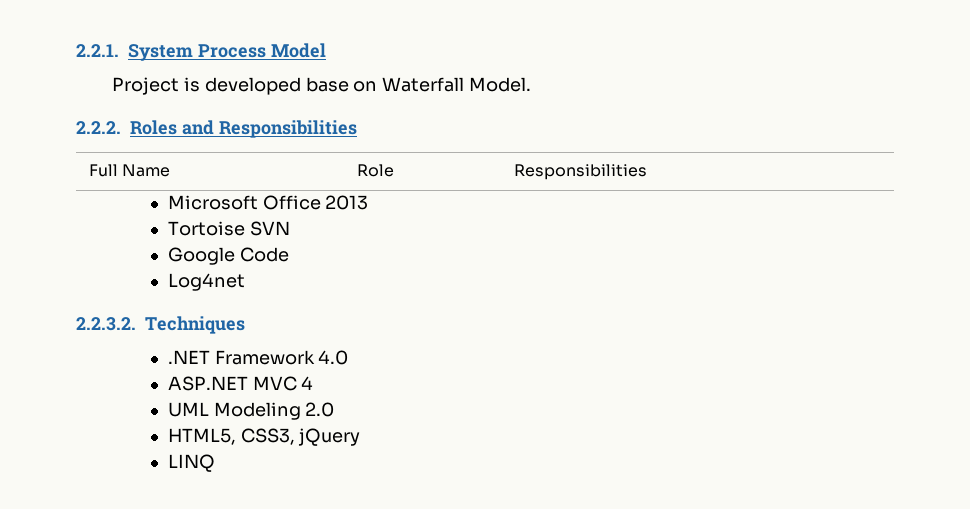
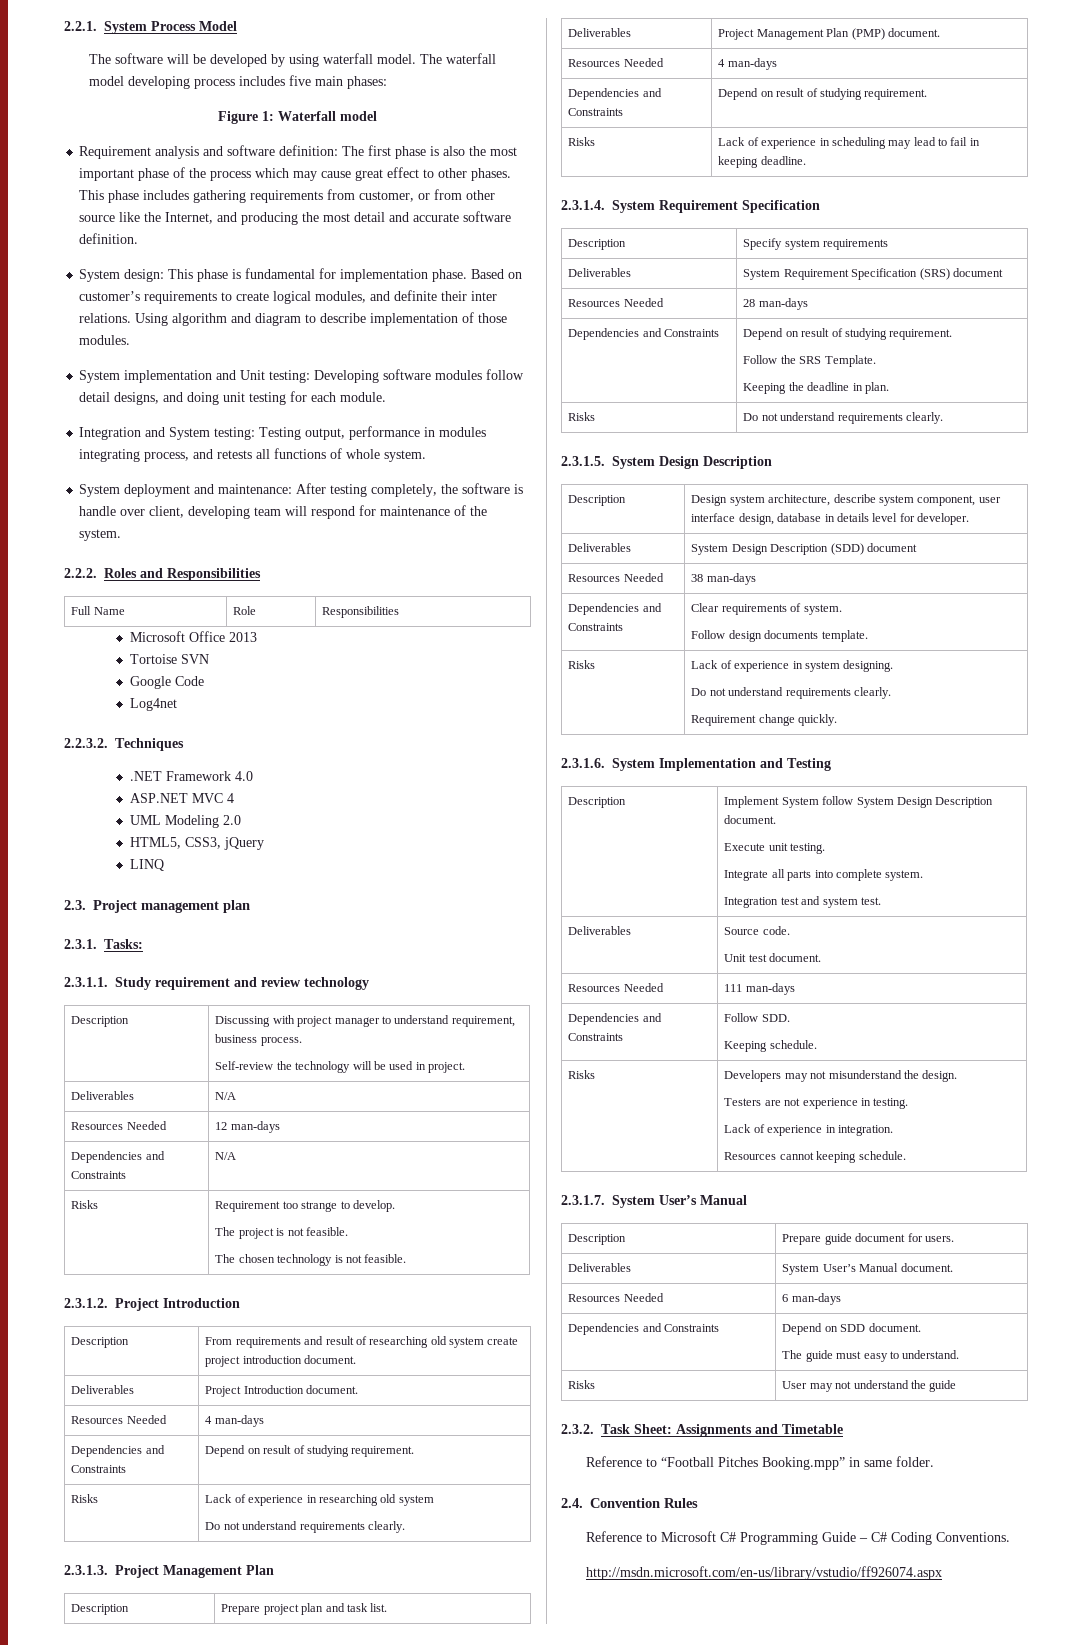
[111,77,532,95] Project is developed base on Waterfall Model. -> [89,53,497,67] [89,75,388,89] [218,111,377,124] [79,145,518,159] [79,167,512,181] [79,189,496,203] [79,211,512,225] [79,233,139,244] [79,268,523,282] [79,290,498,304] [79,312,508,326] [79,335,131,345] [79,369,525,383] [79,391,387,405] [79,426,487,440] [79,448,427,462] [79,483,524,497] [79,505,488,519] [79,529,122,541] The software will be developed by using waterfall model. The waterfall model developing process includes five main phases: // Figure 1: Waterfall model // Requirement analysis and software definition: The first phase is also the most important phase of the process which may cause great effect to other phases. This phase includes gathering requirements from customer, or from other source like the Internet, and producing the most detail and accurate software definition. // System design: This phase is fundamental for implementation phase. Based on customer’s requirements to create logical modules, and definite their inter relations. Using algorithm and diagram to describe implementation of those modules. // System implementation and Unit testing: Developing software modules follow detail designs, and doing unit testing for each module. // Integration and System testing: Testing output, performance in modules integrating process, and retests all functions of whole system. // System deployment and maintenance: After testing completely, the software is handle over client, developing team will respond for maintenance of the system.
(215, 463) none -> [64,900,250,913] [64,939,143,949] [64,977,369,990] [71,1016,130,1027] [215,1015,515,1027] [215,1034,302,1046] [215,1061,466,1073] [71,1091,135,1100] [215,1092,237,1100] [71,1121,167,1130] [215,1121,280,1133] [71,1151,165,1163] [71,1171,127,1179] [215,1152,237,1160] [71,1200,99,1209] [215,1200,395,1212] [215,1227,348,1239] [215,1254,407,1266] [64,1298,240,1311] [71,1337,130,1348] [205,1336,519,1348] [205,1355,357,1367] [71,1385,135,1394] [205,1385,359,1397] [71,1415,167,1424] [205,1415,264,1427] [71,1445,165,1457] [71,1465,127,1473] [205,1445,415,1457] [71,1494,99,1503] [205,1494,434,1506] [205,1521,405,1533] [64,1565,274,1578] [71,1604,130,1615] [221,1603,388,1615] [568,28,632,37] [718,28,940,40] [568,58,664,67] [718,58,777,70] [568,88,662,100] [568,108,624,116] [718,88,928,100] [568,137,596,146] [718,137,980,149] [718,156,806,168] [561,200,820,213] [568,239,627,250] [743,238,889,250] [568,268,632,277] [743,268,1003,280] [568,298,664,307] [743,298,808,310] [568,328,720,340] [743,328,953,340] [743,355,876,367] [743,382,889,394] [568,412,596,421] [743,412,943,424] [561,456,772,469] [568,495,627,506] [691,494,1001,506] [691,513,970,525] [568,543,632,552] [691,543,917,555] [568,573,664,582] [691,573,756,585] [568,603,662,615] [568,623,624,631] [691,603,842,615] [691,630,868,642] [568,660,596,669] [691,660,894,672] [691,687,891,699] [691,714,838,726] [561,758,831,771] [568,797,627,808] [724,796,994,808] [724,815,777,824] [724,843,826,854] [724,869,924,881] [724,896,881,908] [568,926,632,935] [724,926,790,935] [724,953,822,962] [568,983,664,992] [724,983,795,995] [568,1013,662,1025] [568,1033,624,1041] [724,1013,790,1022] [724,1040,817,1052] [568,1070,596,1079] [724,1070,958,1082] [724,1098,909,1109] [724,1124,893,1136] [724,1151,906,1163] [561,1195,747,1208] [568,1234,627,1245] [782,1233,954,1245] [568,1263,632,1272] [782,1263,953,1275] [568,1293,664,1302] [782,1293,841,1305] [568,1323,720,1335] [782,1323,921,1335] [782,1350,960,1362] [568,1380,596,1389] [782,1380,957,1392] [561,1424,843,1437] [586,1456,935,1470] [561,1498,698,1508] [586,1531,1011,1545] [586,1566,943,1580] // 2.3. Project management plan // 2.3.1. Tasks: // 2.3.1.1. Study requirement and review technology // Description | Discussing with project manager to understand requirement, business process. // Self-review the technology will be used in project. // Deliverables | N/A // Resources Needed | 12 man-days // Dependencies and Constraints | N/A // Risks | Requirement too strange to develop. // The project is not feasible. // The chosen technology is not feasible. // 2.3.1.2. Project Introduction // Description | From requirements and result of researching old system create project introduction document. // Deliverables | Project Introduction document. // Resources Needed | 4 man-days // Dependencies and Constraints | Depend on result of studying requirement. // Risks | Lack of experience in researching old system // Do not understand requirements clearly. // 2.3.1.3. Project Management Plan // Description | Prepare project plan and task list. // Deliverables | Project Management Plan (PMP) document. // Resources Needed | 4 man-days // Dependencies and Constraints | Depend on result of studying requirement. // Risks | Lack of experience in scheduling may lead to fail in keeping deadline. // 2.3.1.4. System Requirement Specification // Description | Specify system requirements // Deliverables | System Requirement Specification (SRS) document // Resources Needed | 28 man-days // Dependencies and Constraints | Depend on result of studying requirement. // Follow the SRS Template. // Keeping the deadline in plan. // Risks | Do not understand requirements clearly. // 2.3.1.5. System Design Description // Description | Design system architecture, describe system component, user interface design, database in details level for developer. // Deliverables | System Design Description (SDD) document // Resources Needed | 38 man-days // Dependencies and Constraints | Clear requirements of system. // Follow design documents template. // Risks | Lack of experience in system designing. // Do not understand requirements clearly. // Requirement change quickly. // 2.3.1.6. System Implementation and Testing // Description | Implement System follow System Design Description document. // Execute unit testing. // Integrate all parts into complete system. // Integration test and system test. // Deliverables | Source code. // Unit test document. // Resources Needed | 111 man-days // Dependencies and Constraints | Follow SDD. // Keeping schedule. // Risks | Developers may not misunderstand the design. // Testers are not experience in testing. // Lack of experience in integration. // Resources cannot keeping schedule. // 2.3.1.7. System User’s Manual // Description | Prepare guide document for users. // Deliverables | System User’s Manual document. // Resources Needed | 6 man-days // Dependencies and Constraints | Depend on SDD document. // The guide must easy to understand. // Risks | User may not understand the guide // 2.3.2. Task Sheet: Assignments and Timetable // Reference to “Football Pitches Booking.mpp” in same folder. // 2.4. Convention Rules // Reference to Microsoft C# Programming Guide – C# Coding Conventions. // http://msdn.microsoft.com/en-us/library/vstudio/ff926074.aspx

